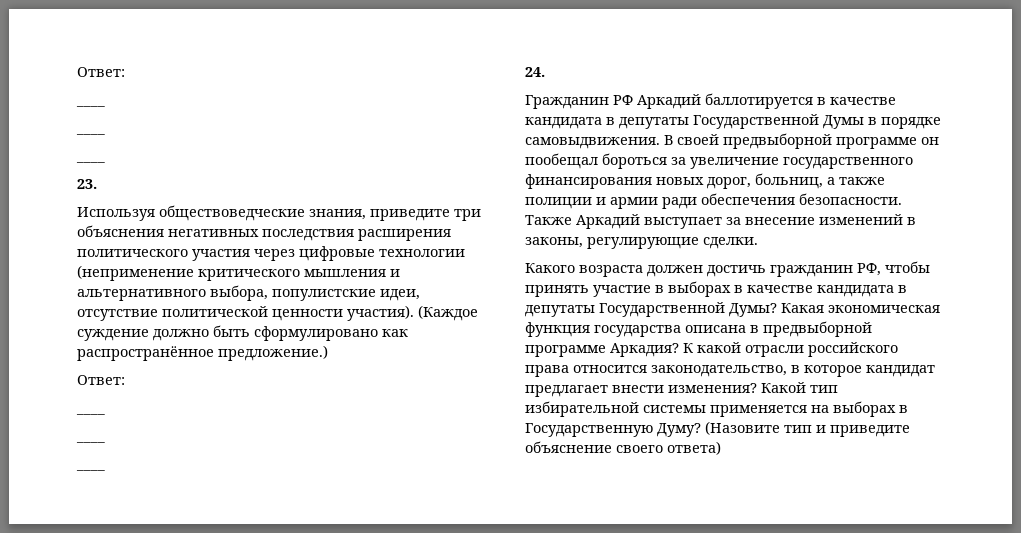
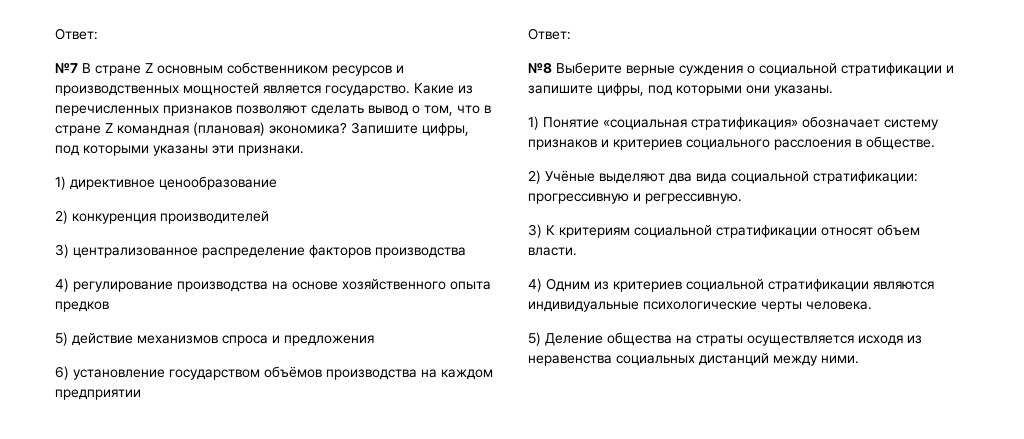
[77,67,125,77] [76,105,105,107] [76,133,105,135] [76,161,105,163] [77,179,97,189] [77,205,481,221] [77,225,451,241] [77,246,465,261] [77,265,400,281] [77,285,420,301] [77,305,478,321] [77,325,408,341] [77,345,328,361] [77,375,125,385] [76,413,105,415] [76,441,105,443] [76,469,105,471] [525,67,545,77] [525,93,896,109] [525,114,941,129] [525,133,939,149] [525,153,913,169] [525,173,885,189] [525,193,902,209] [525,214,916,229] [525,237,758,249] [525,261,930,277] [525,281,907,297] [525,302,940,317] [525,321,872,337] [525,342,898,357] [525,365,935,377] [525,382,838,397] [525,401,908,417] [525,421,910,437] [525,441,721,455] Ответ: // ____ // ____ // ____ // 23. // Используя обществоведческие знания, приведите три объяснения негативных последствия расширения политического участия через цифровые технологии (неприменение критического мышления и альтернативного выбора, популистские идеи, отсутствие политической ценности участия). (Каждое суждение должно быть сформулировано как распространённое предложение.) // Ответ: // ____ // ____ // ____ // 24. // Гражданин РФ Аркадий баллотируется в качестве кандидата в депутаты Государственной Думы в порядке самовыдвижения. В своей предвыборной программе он пообещал бороться за увеличение государственного финансирования новых дорог, больниц, а также полиции и армии ради обеспечения безопасности. Также Аркадий выступает за внесение изменений в законы, регулирующие сделки. // Какого возраста должен достичь гражданин РФ, чтобы принять участие в выборах в качестве кандидата в депутаты Государственной Думы? Какая экономическая функция государства описана в предвыборной программе Аркадия? К какой отрасли российского права относится законодательство, в которое кандидат предлагает внести изменения? Какой тип избирательной системы применяется на выборах в Государственную Думу? (Назовите тип и приведите объяснение своего ответа) -> [55,28,98,40] [55,62,404,76] [55,83,473,96] [55,105,491,116] [55,122,469,136] [55,145,304,156] [55,176,277,190] [55,210,269,224] [55,244,466,258] [55,278,491,292] [55,301,109,312] [55,332,374,346] [55,366,493,380] [55,389,141,400] [528,28,571,40] [528,62,954,76] [528,83,833,96] [528,116,939,130] [528,136,935,150] [528,170,918,184] [528,193,742,204] [528,224,920,238] [528,247,577,256] [528,278,934,292] [528,301,872,312] [528,332,922,346] [528,353,859,366] Ответ: // №7 В стране Z основным собственником ресурсов и производственных мощностей является государство. Какие из перечисленных признаков позволяют сделать вывод о том, что в стране Z командная (плановая) экономика? Запишите цифры, под которыми указаны эти признаки. // 1) директивное ценообразование // 2) конкуренция производителей // 3) централизованное распределение факторов производства // 4) регулирование производства на основе хозяйственного опыта предков // 5) действие механизмов спроса и предложения // 6) установление государством объёмов производства на каждом предприятии // Ответ: // №8 Выберите верные суждения о социальной стратификации и запишите цифры, под которыми они указаны. // 1) Понятие «социальная стратификация» обозначает систему признаков и критериев социального расслоения в обществе. // 2) Учёные выделяют два вида социальной стратификации: прогрессивную и регрессивную. // 3) К критериям социальной стратификации относят объем власти. // 4) Одним из критериев социальной стратификации являются индивидуальные психологические черты человека. // 5) Деление общества на страты осуществляется исходя из неравенства социальных дистанций между ними.

